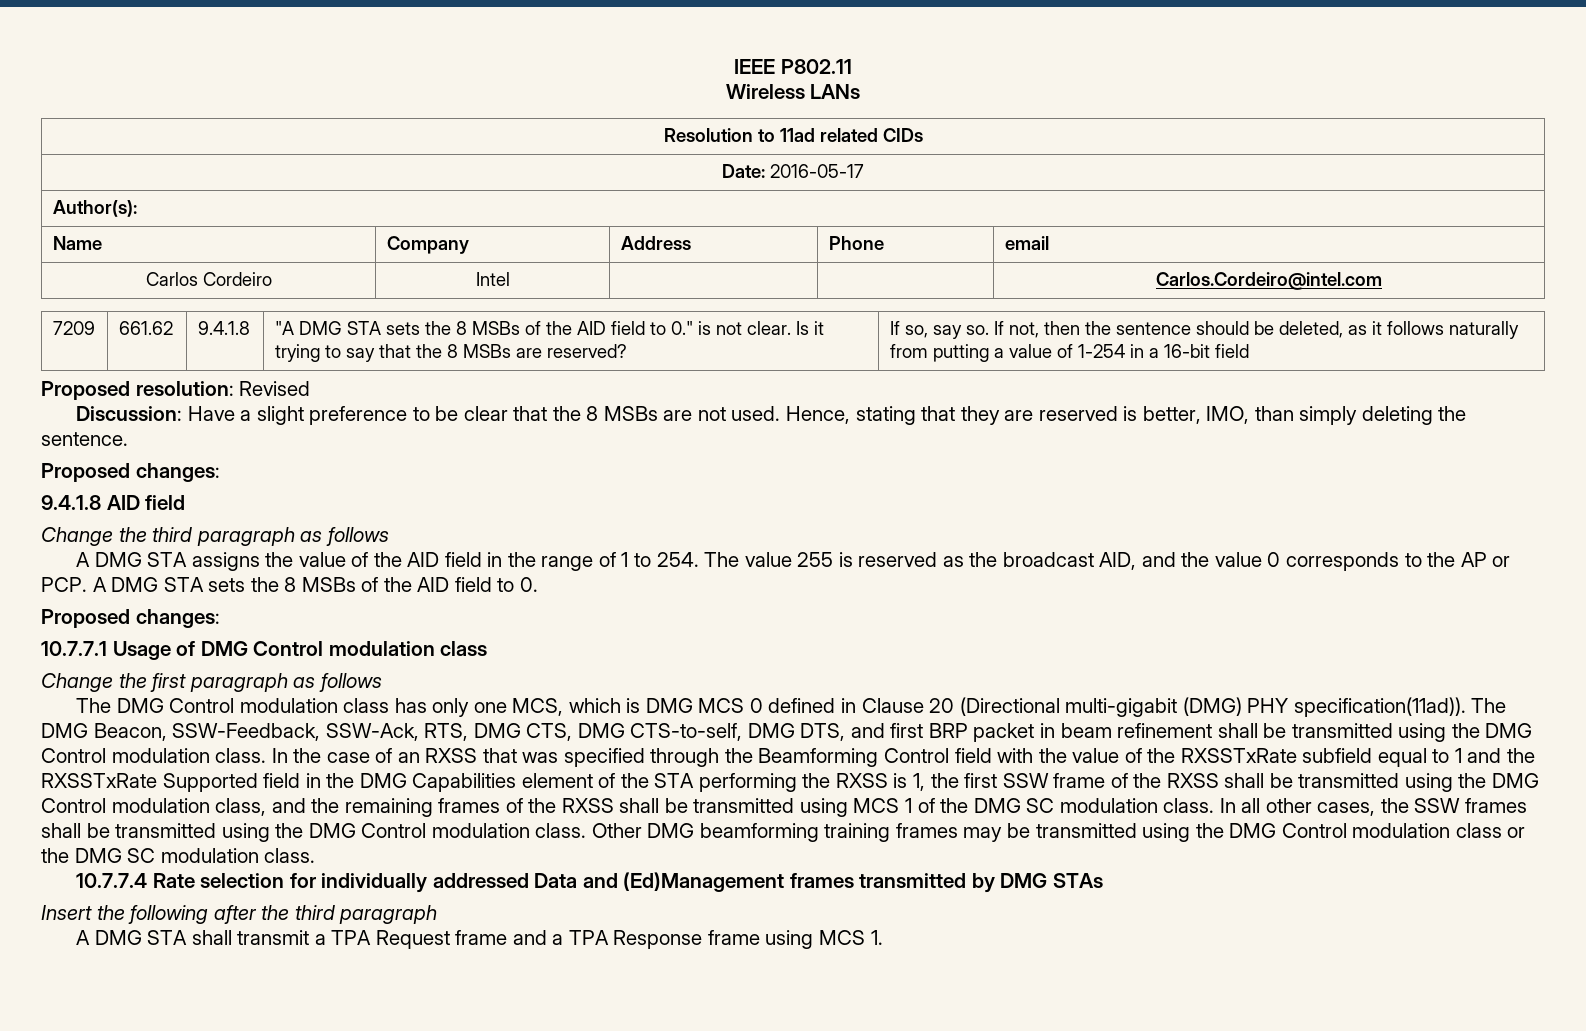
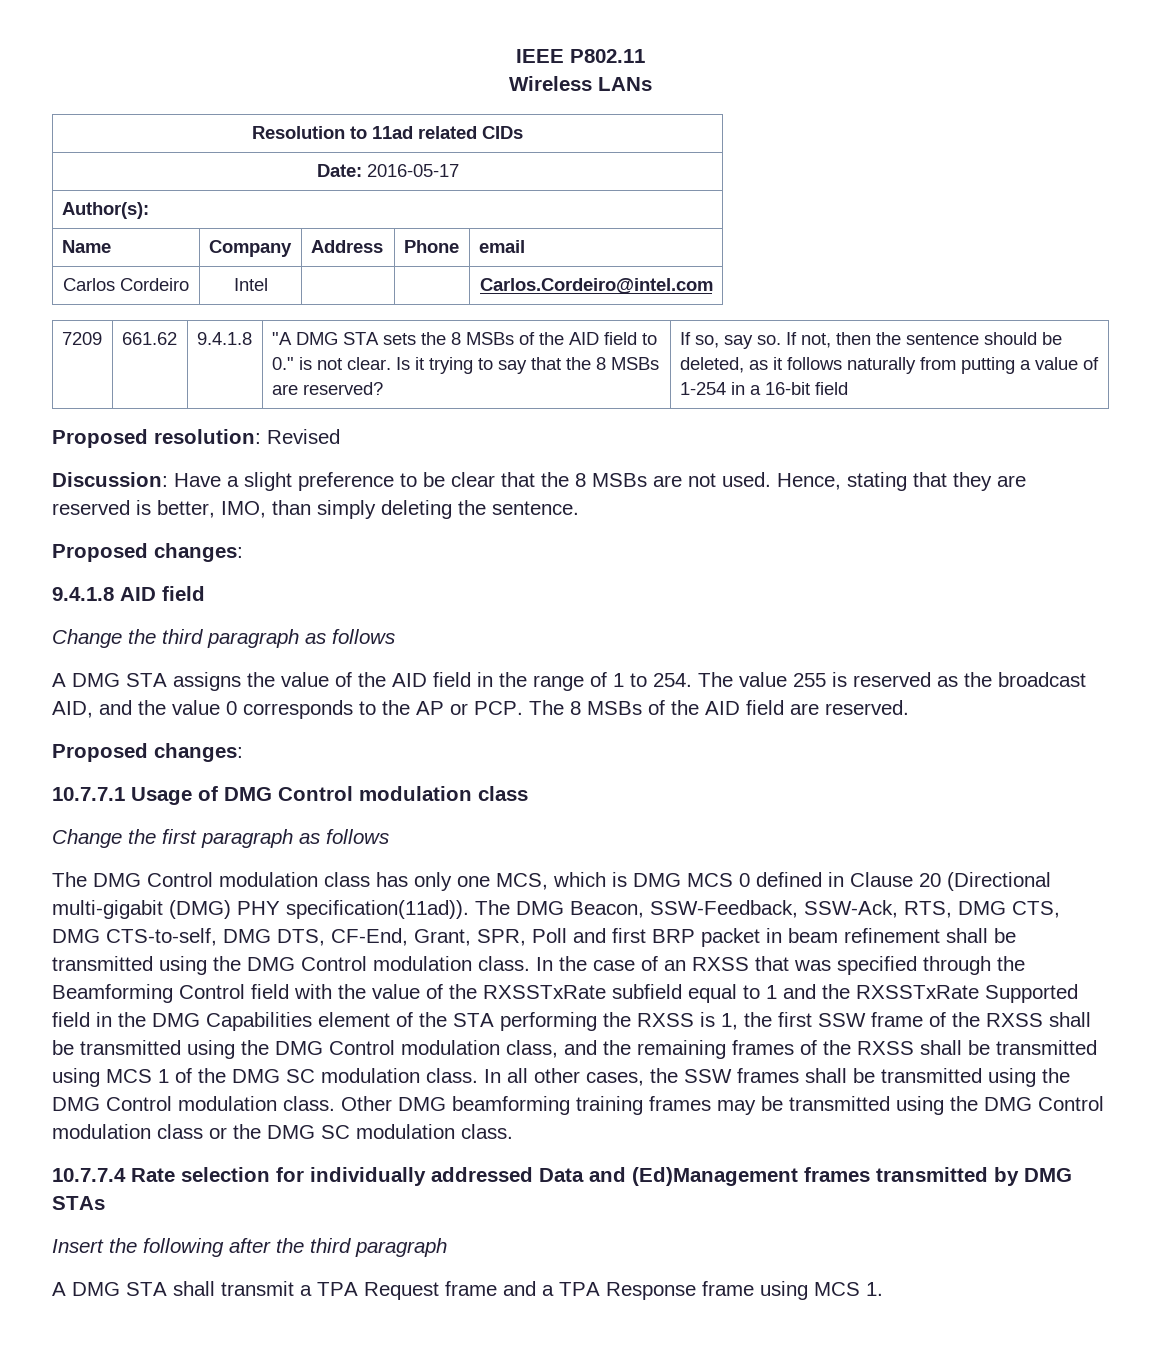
[92,577,538,592] A DMG STA sets the 8 MSBs of the AID field to 0. -> [529,700,909,715] The 8 MSBs of the AID field are reserved.
(846, 732) none -> [331,928,567,946] CF-End, Grant, SPR, Poll

